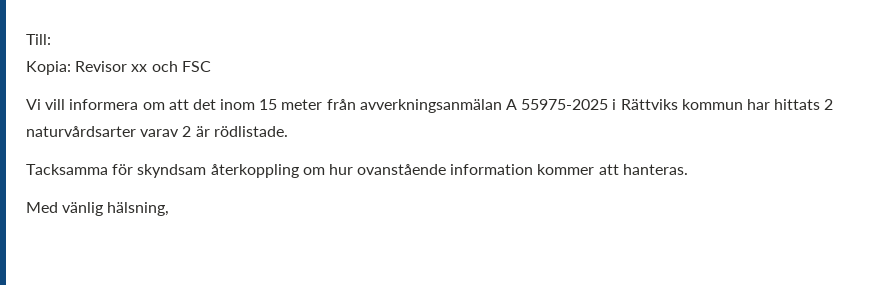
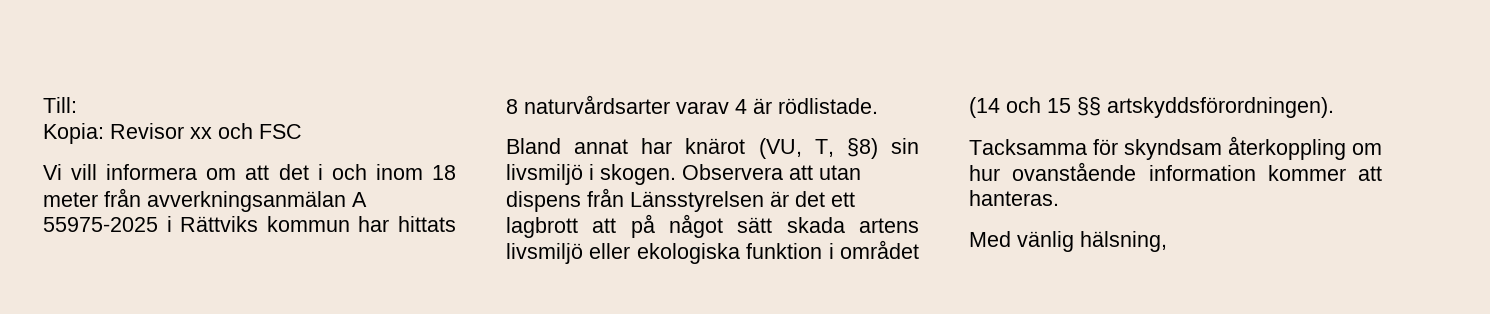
[220,99,278,110] inom 15 -> [317,164,456,180] i och inom 18
[824,99,834,110] 2 -> [506,99,518,114] 8
[182,126,192,137] 2 -> [735,99,747,114] 4
(288, 131) none -> [506,138,919,159] [506,164,861,185] [506,188,855,212] [506,214,919,238] [506,240,919,264] [969,97,1334,118] // Bland annat har knärot (VU, T, §8) sin livsmiljö i skogen. Observera att utan dispens från Länsstyrelsen är det ett lagbrott att på något sätt skada artens livsmiljö eller ekologiska funktion i området (14 och 15 §§ artskyddsförordningen).

